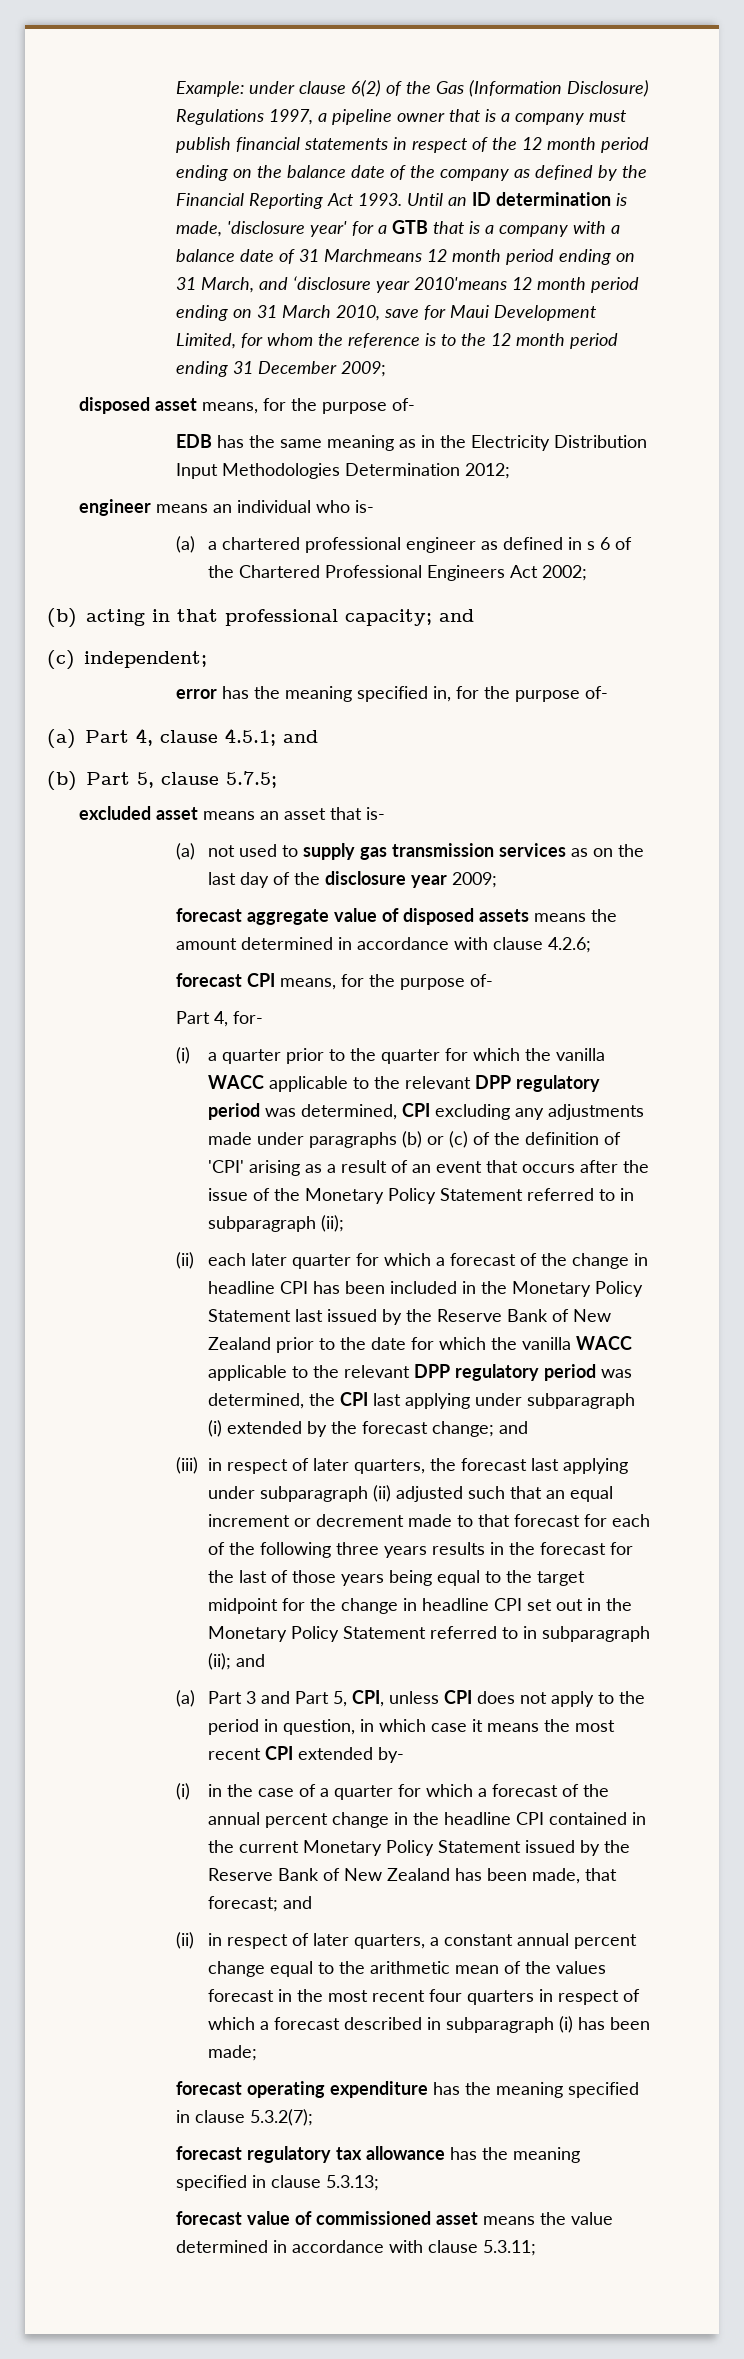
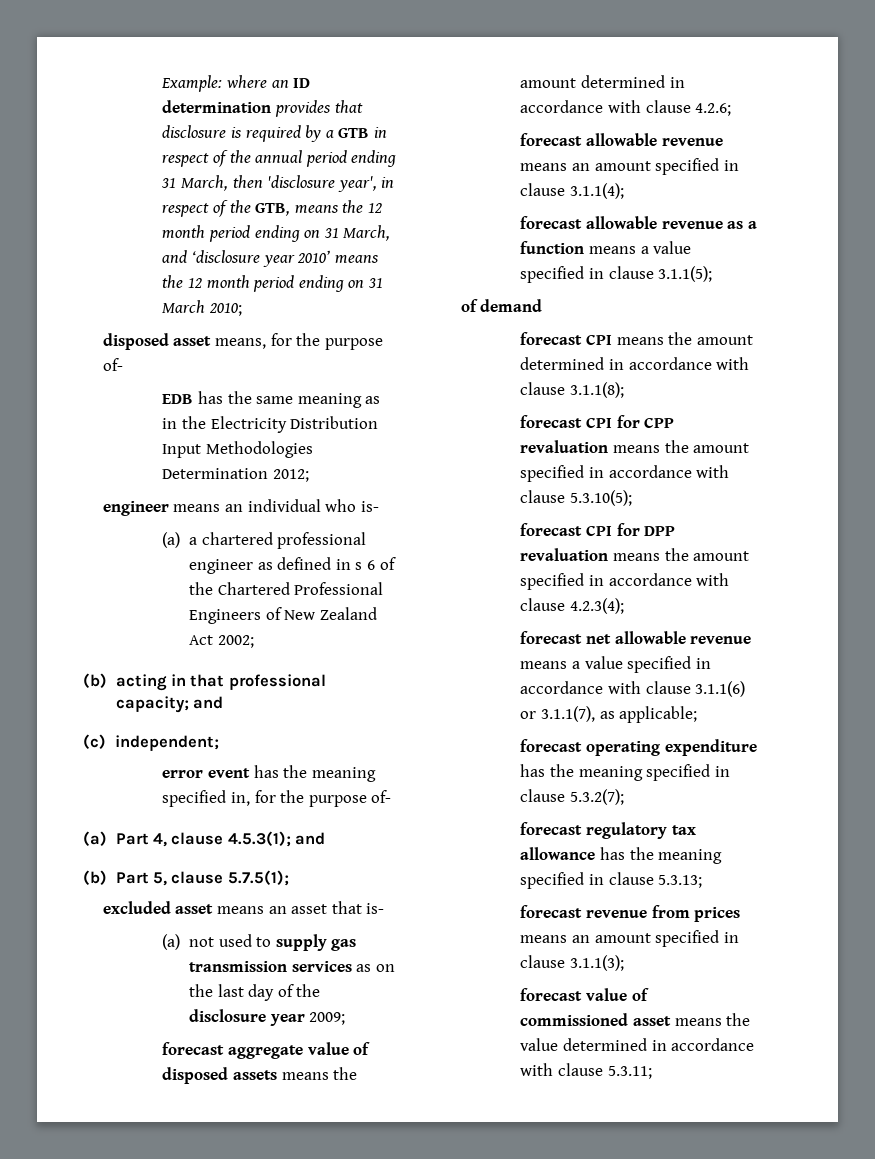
[248,80,649,97] [175,109,627,125] [175,137,649,153] [175,165,647,181] [175,192,627,209] [175,220,620,237] [175,249,422,264] under clause 6(2) of the Gas (Information Disclosure) Regulations 1997, a pipeline owner that is a company must publish financial statements in respect of the 12 month period ending on the balance date of the company as defined by the Financial Reporting Act 1993. Until an ID determination is made, 'disclosure year' for a GTB that is a company with a balance date of 31 Marchmeans -> [226,75,311,88] [162,100,363,117] [162,125,388,142] [162,150,397,167] [161,175,395,192] [162,200,364,217] where an ID determination provides that disclosure is required by a GTB in respect of the annual period ending 31 March, then 'disclosure year', in respect of the GTB, means the
[413,277,507,290] 2010'means -> [297,250,379,264] [162,275,184,288] 2010’ means the
[335,305,597,321] [175,333,618,349] [175,361,386,377] 2010, save for Maui Development Limited, for whom the reference is to the 12 month period ending 31 December 2009; -> [209,303,243,316] 2010;
(506, 573) none -> [265,607,377,620] of New Zealand
(217, 694) none -> [208,768,251,778] event
[225,728,276,746] 4.5.1; -> [227,831,291,847] 4.5.3(1);
[226,771,277,788] 5.7.5; -> [227,870,289,886] 5.7.5(1);
[246,973,493,990] [175,1011,263,1027] [175,1047,606,1064] [208,1075,601,1092] [208,1103,645,1120] [208,1131,622,1148] [208,1160,650,1176] [208,1188,635,1204] [208,1215,345,1232] [175,1252,649,1269] [208,1281,644,1297] [208,1309,612,1325] [208,1336,633,1353] [208,1364,633,1381] [208,1392,636,1409] [208,1420,529,1437] [175,1457,629,1474] [208,1485,614,1502] [208,1514,651,1527] [208,1542,634,1558] [208,1570,586,1586] [208,1598,633,1614] [208,1626,651,1642] [208,1653,266,1670] [175,1690,646,1707] [208,1719,616,1735] [208,1746,405,1763] [175,1783,610,1800] [208,1812,647,1828] [208,1840,631,1856] [208,1868,618,1884] [208,1896,313,1912] [175,1932,638,1949] [208,1961,607,1977] [208,1989,641,2005] [208,2016,651,2033] [208,2045,258,2061] CPI means, for the purpose of- // Part 4, for- // (i) a quarter prior to the quarter for which the vanilla WACC applicable to the relevant DPP regulatory period was determined, CPI excluding any adjustments made under paragraphs (b) or (c) of the definition of 'CPI' arising as a result of an event that occurs after the issue of the Monetary Policy Statement referred to in subparagraph (ii); // (ii) each later quarter for which a forecast of the change in headline CPI has been included in the Monetary Policy Statement last issued by the Reserve Bank of New Zealand prior to the date for which the vanilla WACC applicable to the relevant DPP regulatory period was determined, the CPI last applying under subparagraph (i) extended by the forecast change; and // (iii) in respect of later quarters, the forecast last applying under subparagraph (ii) adjusted such that an equal increment or decrement made to that forecast for each of the following three years results in the forecast for the last of those years being equal to the target midpoint for the change in headline CPI set out in the Monetary Policy Statement referred to in subparagraph (ii); and // (a) Part 3 and Part 5, CPI, unless CPI does not apply to the period in question, in which case it means the most recent CPI extended by- // (i) in the case of a quarter for which a forecast of the annual percent change in the headline CPI contained in the current Monetary Policy Statement issued by the Reserve Bank of New Zealand has been made, that forecast; and // (ii) in respect of later quarters, a constant annual percent change equal to the arithmetic mean of the values forecast in the most recent four quarters in respect of which a forecast described in subparagraph (i) has been made; -> [586,133,723,146] [520,158,739,175] [520,183,625,199] [520,216,757,229] [520,241,692,254] [520,266,713,283] [460,299,543,312] [520,332,753,345] [520,357,750,370] [520,382,625,398] [520,415,675,428] [520,440,750,453] [520,465,730,482] [520,490,633,506] [520,523,676,536] [520,548,750,561] [520,573,730,590] [520,598,625,614] [520,631,752,644] [520,656,711,673] [520,681,746,697] [520,706,698,723] allowable revenue means an amount specified in clause 3.1.1(4); // forecast allowable revenue as a function means a value specified in clause 3.1.1(5); // of demand // forecast CPI means the amount determined in accordance with clause 3.1.1(8); // forecast CPI for CPP revaluation means the amount specified in accordance with clause 5.3.10(5); // forecast CPI for DPP revaluation means the amount specified in accordance with clause 4.2.3(4); // forecast net allowable revenue means a value specified in accordance with clause 3.1.1(6) or 3.1.1(7), as applicable;
(379, 2183) none -> [520,905,741,922] [520,930,739,947] [520,955,625,971] // forecast revenue from prices means an amount specified in clause 3.1.1(3);

